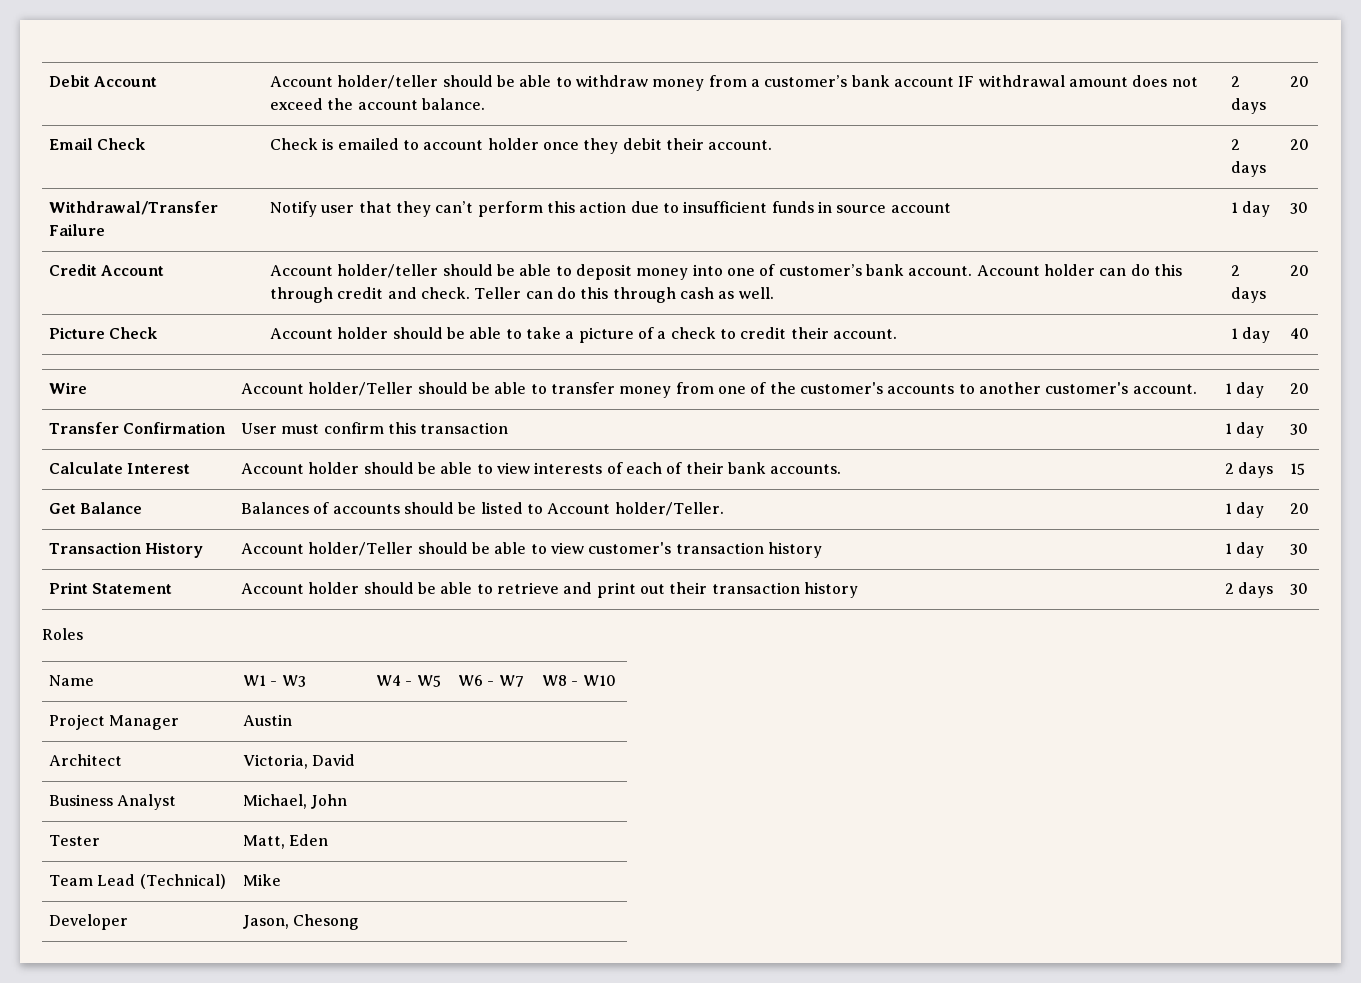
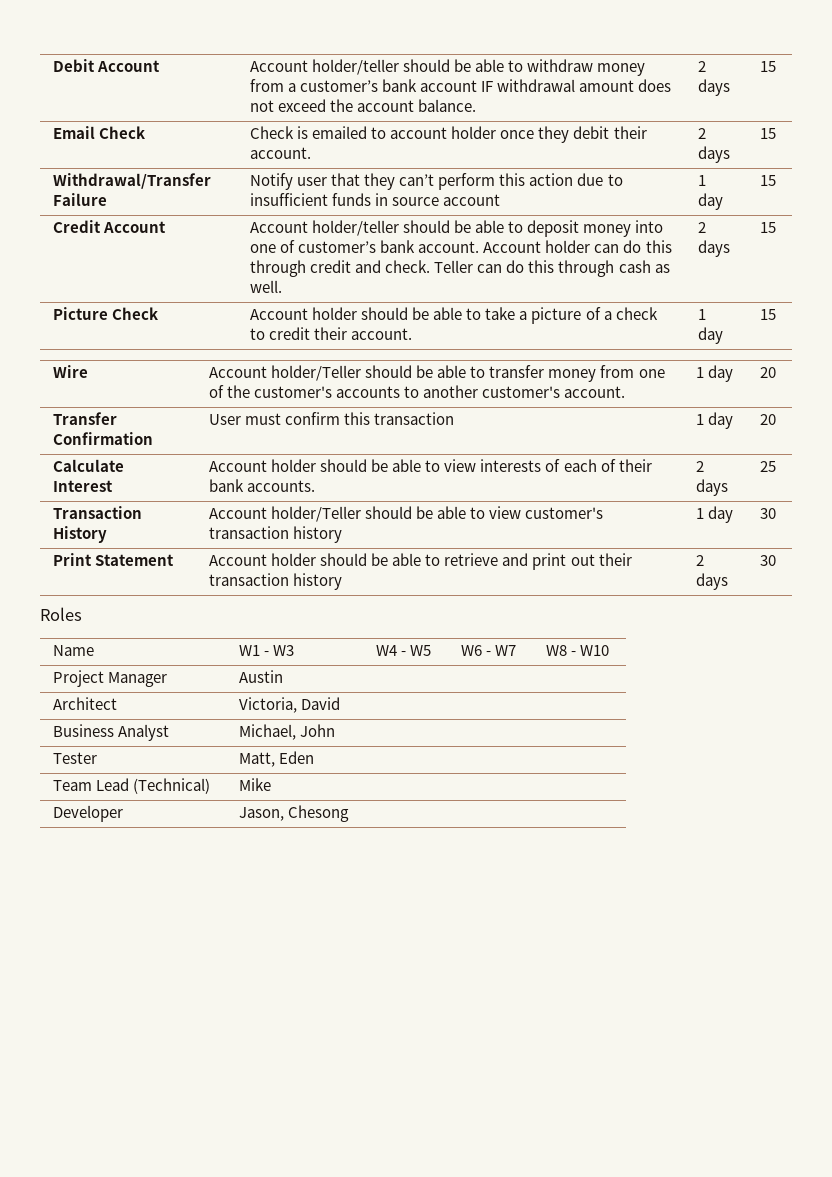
[1290,76,1310,87] 20 -> [760,61,777,72] 15
[1290,139,1310,150] 20 -> [760,128,777,139] 15
[1290,202,1309,214] 30 -> [760,175,777,186] 15
[1290,265,1310,276] 20 -> [760,222,777,233] 15
[1290,328,1310,339] 40 -> [760,309,777,320] 15
[1290,423,1309,435] 30 -> [760,414,777,425] 20
[1290,463,1306,475] [49,502,143,514] [241,502,724,516] [1225,502,1265,518] [1290,503,1310,514] 15 // Get Balance | Balances of accounts should be listed to Account holder/Teller. | 1 day | 20 -> [760,461,777,472] 25

